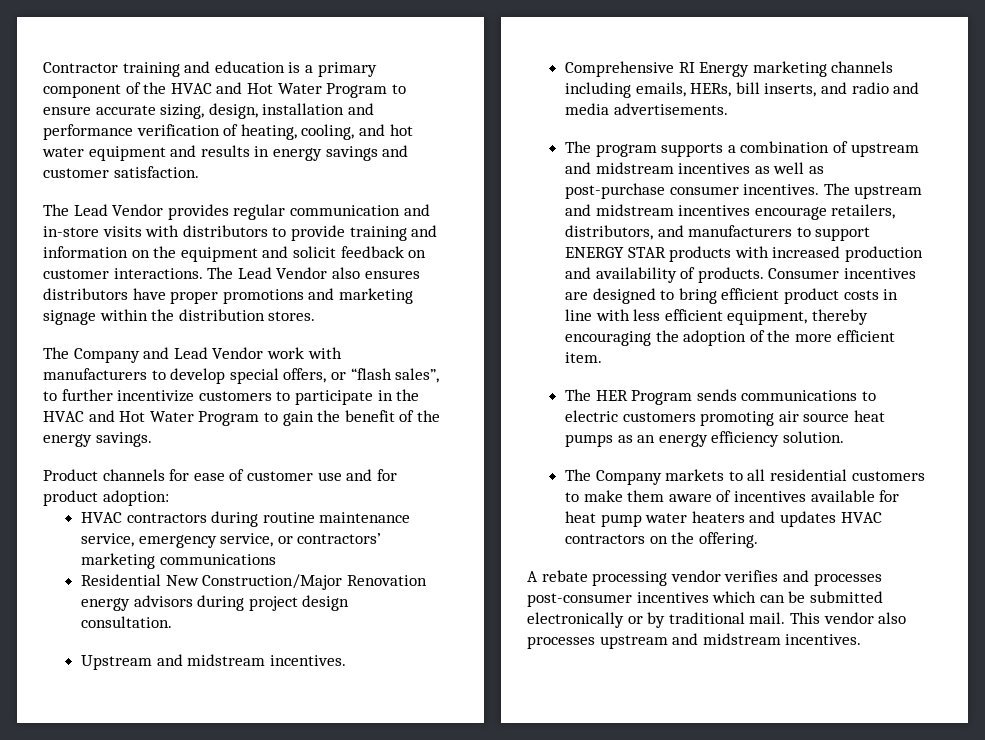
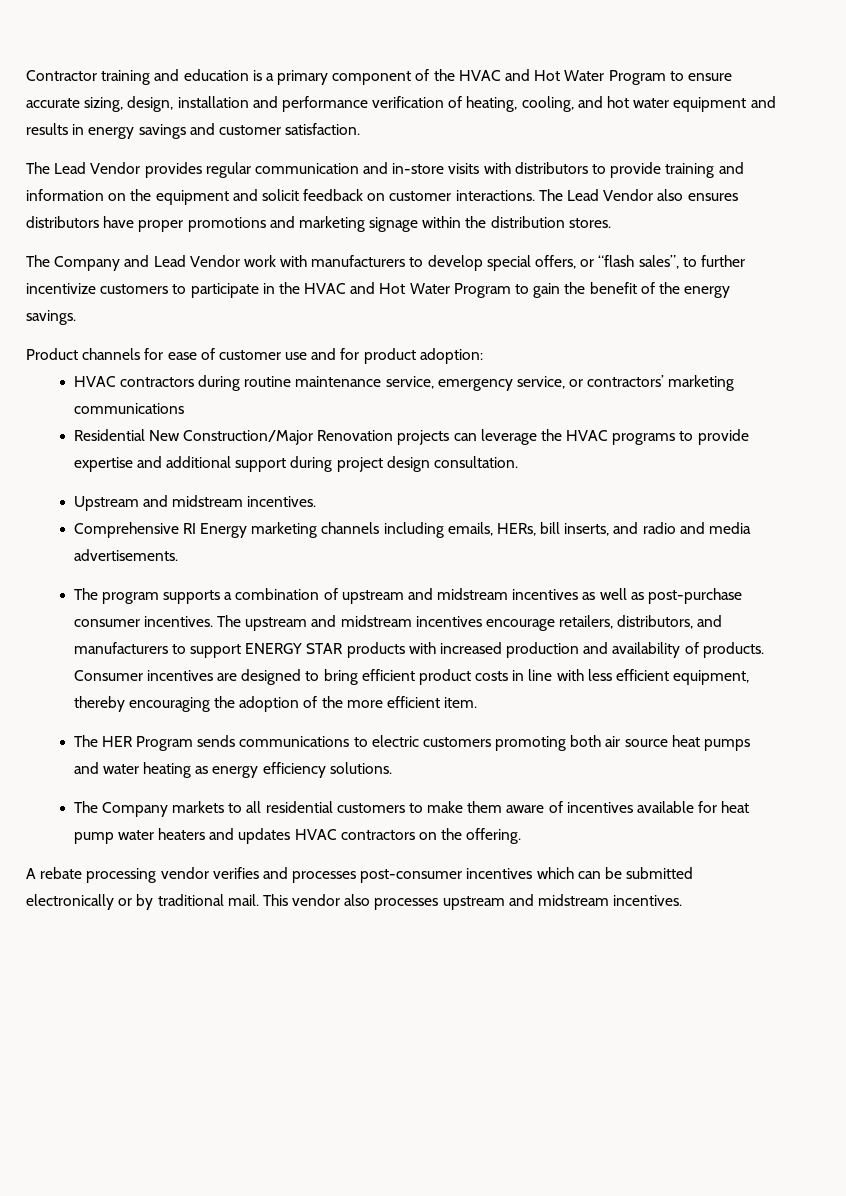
[81,595,193,611] energy advisors -> [397,429,749,445] [73,456,287,472] projects can leverage the HVAC programs to provide expertise and additional support
(775, 418) none -> [570,735,602,747] both
[617,435,656,443] as an -> [73,762,209,778] and water heating as
[783,431,845,443] solution. -> [329,762,392,774] solutions.

